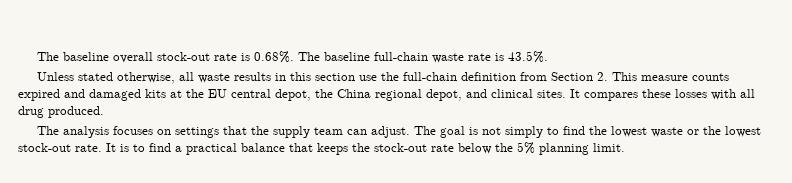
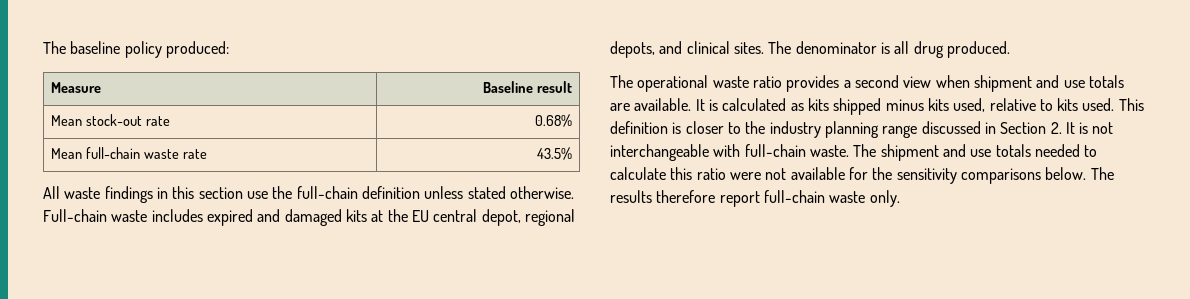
[37,51,549,63] [37,72,272,84] The baseline overall stock-out rate is 0.68%. The baseline full-chain waste rate is 43.5%. // Unless stated otherwise, all waste results -> [43,41,229,58] [51,82,102,93] [483,81,572,93] [51,114,170,126] [534,114,572,127] [51,147,207,159] [536,147,572,160] [43,186,153,203] The baseline policy produced: // Measure | Baseline result // Mean stock-out rate | 0.68% // Mean full-chain waste rate | 43.5% // All waste findings
[520,72,730,81] from Section 2. This measure counts -> [424,186,574,199] [43,209,203,222] unless stated otherwise. Full-chain waste includes
[315,89,755,101] [18,106,104,118] [37,126,762,138] [18,142,625,155] the China regional depot, and clinical sites. It compares these losses with all drug produced. // The analysis focuses on settings that the supply team can adjust. The goal is not simply to find the lowest waste or the lowest stock-out rate. It is to find a practical balance that keeps the stock-out rate below the 5% planning limit. -> [524,209,575,226] [610,41,1010,58] [610,75,1124,92] [610,98,1144,115] [610,121,1114,138] [610,144,1098,161] [610,167,1114,184] [610,190,900,207] regional depots, and clinical sites. The denominator is all drug produced. // The operational waste ratio provides a second view when shipment and use totals are available. It is calculated as kits shipped minus kits used, relative to kits used. This definition is closer to the industry planning range discussed in Section 2. It is not interchangeable with full-chain waste. The shipment and use totals needed to calculate this ratio were not available for the sensitivity comparisons below. The results therefore report full-chain waste only.

